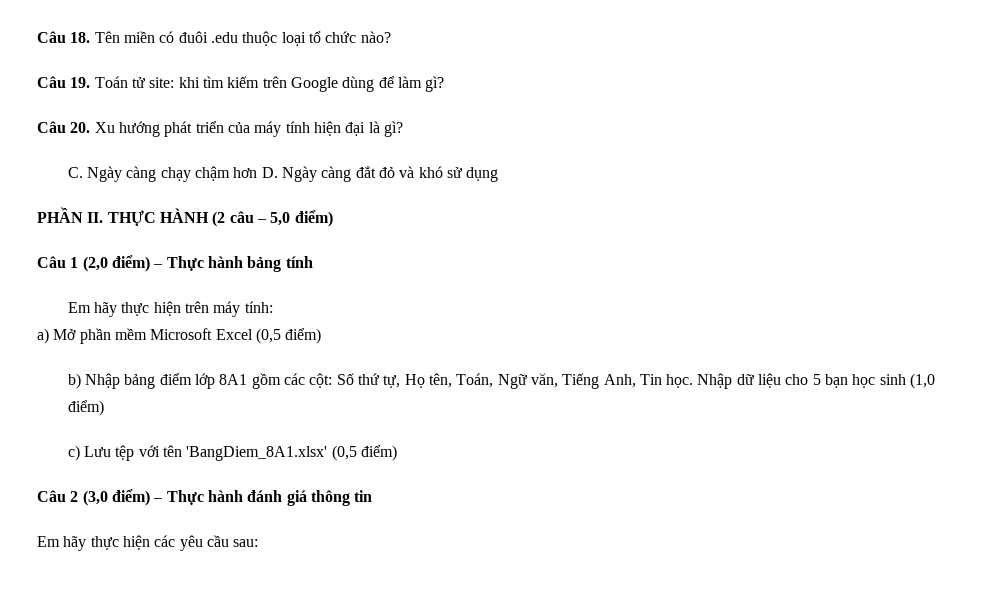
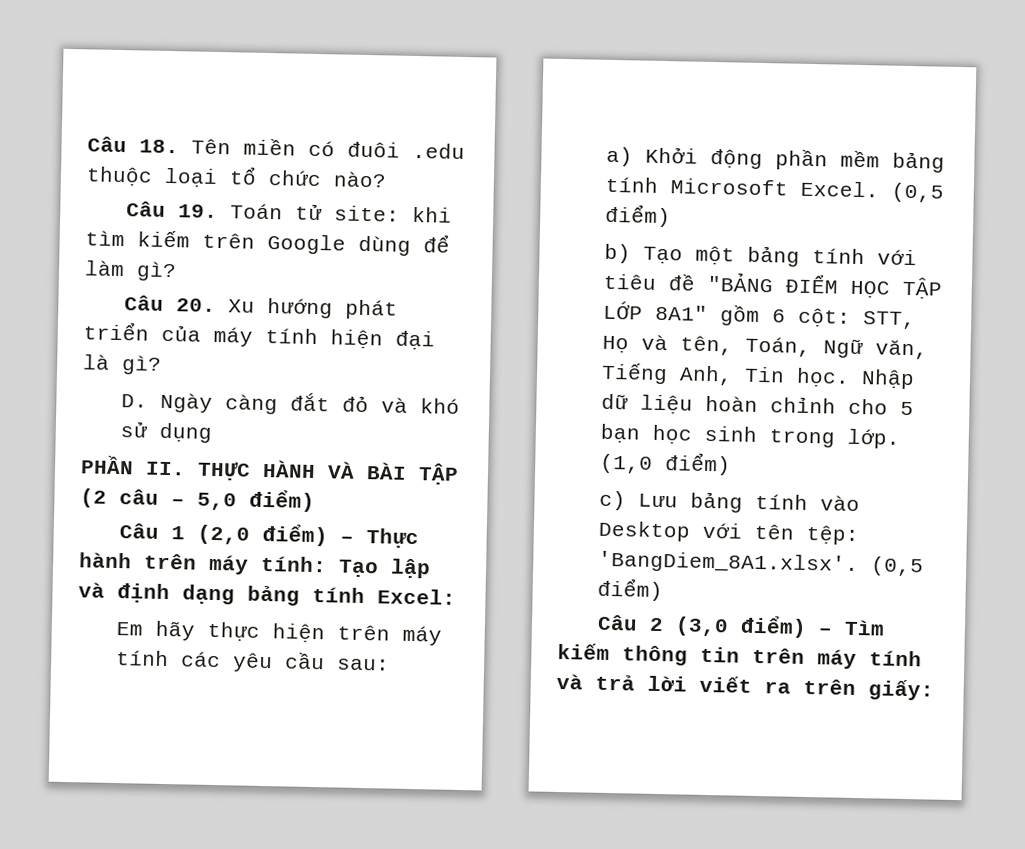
[67,166,258,182] C. Ngày càng chạy chậm hơn -> (162, 365) none
(209, 215) none -> [327,461,459,485] VÀ BÀI TẬP
[247,256,313,272] bảng tính -> [144,553,431,579] [78,582,456,606] trên máy tính: Tạo lập và định dạng bảng tính Excel:
[244,301,273,313] [37,328,322,344] [67,373,425,389] tính: // a) Mở phần mềm Microsoft Excel (0,5 điểm) // b) Nhập bảng điểm lớp 8A1 gồm các cột: Số thứ tự, Họ -> [115,650,390,673] [605,146,945,173] [604,176,944,203] [604,203,671,228] [603,243,917,267] [602,271,943,300] [602,300,916,330] [601,334,668,354] tính các yêu cầu sau: // a) Khởi động phần mềm bảng tính Microsoft Excel. (0,5 điểm) // b) Tạo một bảng tính với tiêu đề "BẢNG ĐIỂM HỌC TẬP LỚP 8A1" gồm 6 cột: STT, Họ và
(782, 380) none -> [704,395,836,414] hoàn chỉnh
(906, 379) none -> [768,428,900,449] trong lớp.
[115,445,328,461] tệp với tên 'BangDiem_8A1.xlsx' -> [689,491,860,513] [597,520,860,546] [597,550,859,576] bảng tính vào Desktop với tên tệp: 'BangDiem_8A1.xlsx'.
[166,490,373,506] [37,535,259,551] Thực hành đánh giá thông tin // Em hãy thực hiện các yêu cầu sau: -> [843,619,885,636] [557,642,922,670] [556,673,934,701] Tìm kiếm thông tin trên máy tính và trả lời viết ra trên giấy:

